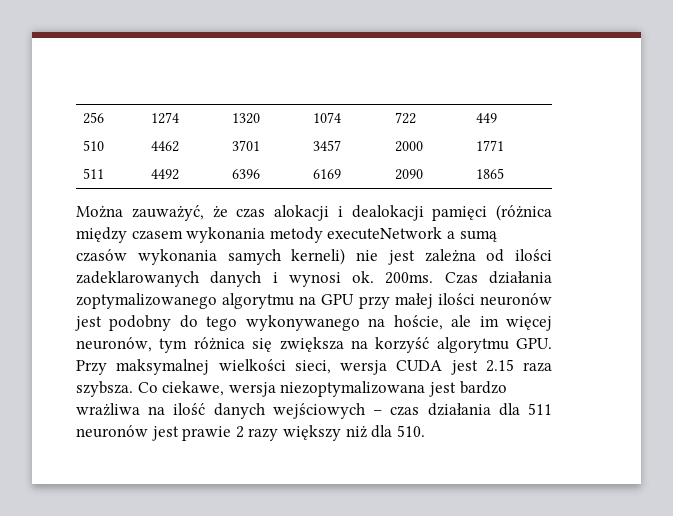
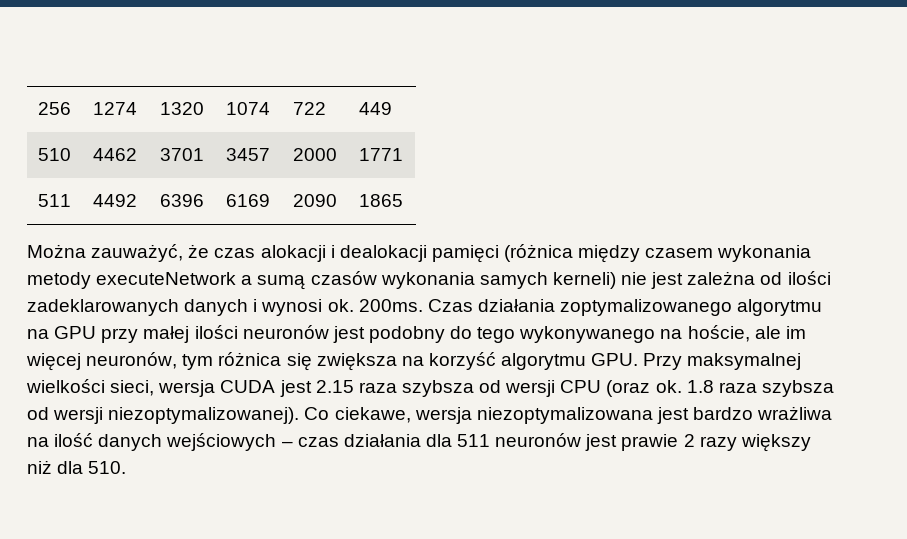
[76,381,133,397] szybsza. -> [401,380,834,397] [27,407,300,424] szybsza od wersji CPU (oraz ok. 1.8 raza szybsza od wersji niezoptymalizowanej).

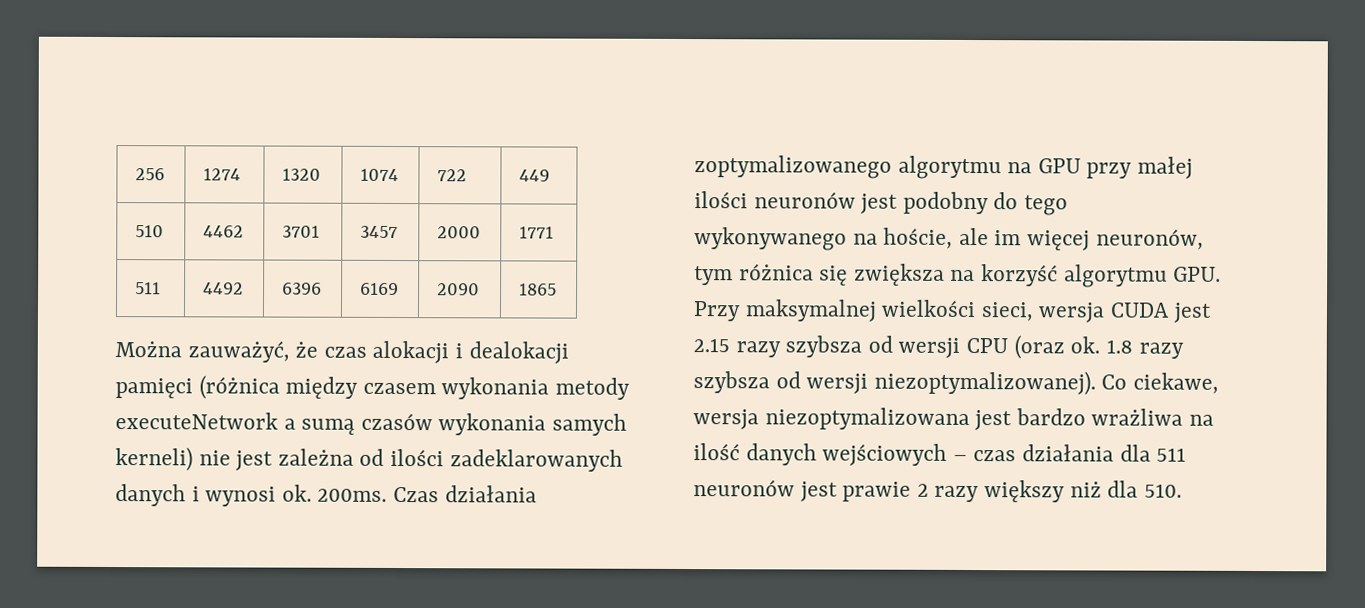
[358,382,397,393] raza -> [735,341,781,358] razy
[718,382,757,393] raza -> [1138,342,1184,359] razy

